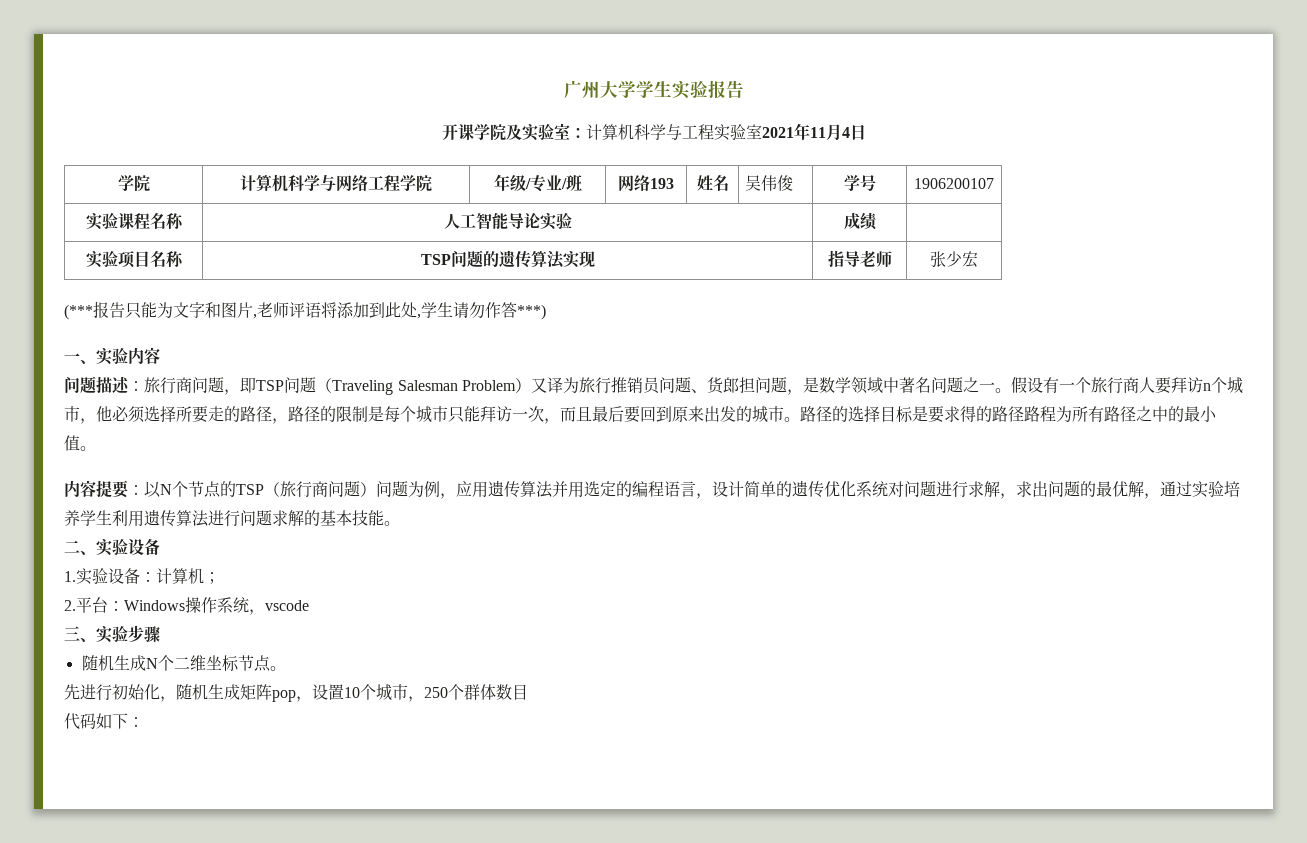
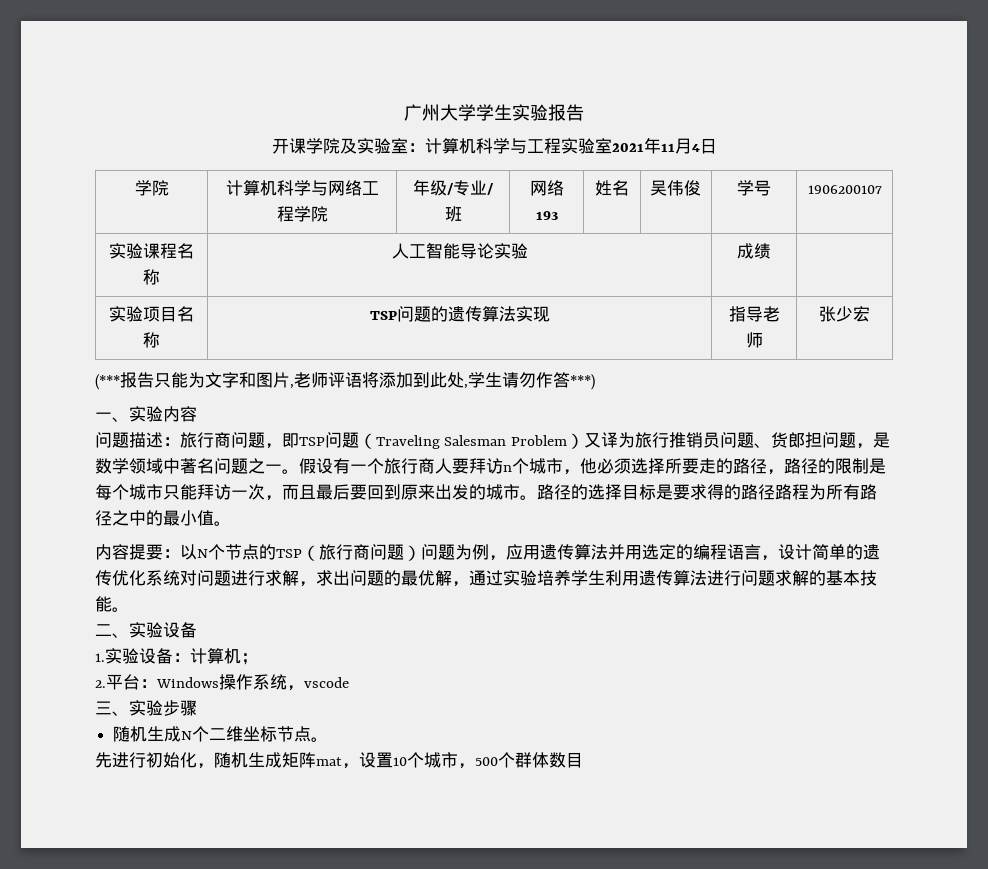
[272,690,296,702] pop -> [316,757,342,766] mat
[424,687,448,698] 250 -> [475,757,498,766] 500
[64,713,144,730] // 代码如下： -> (583, 760) none

